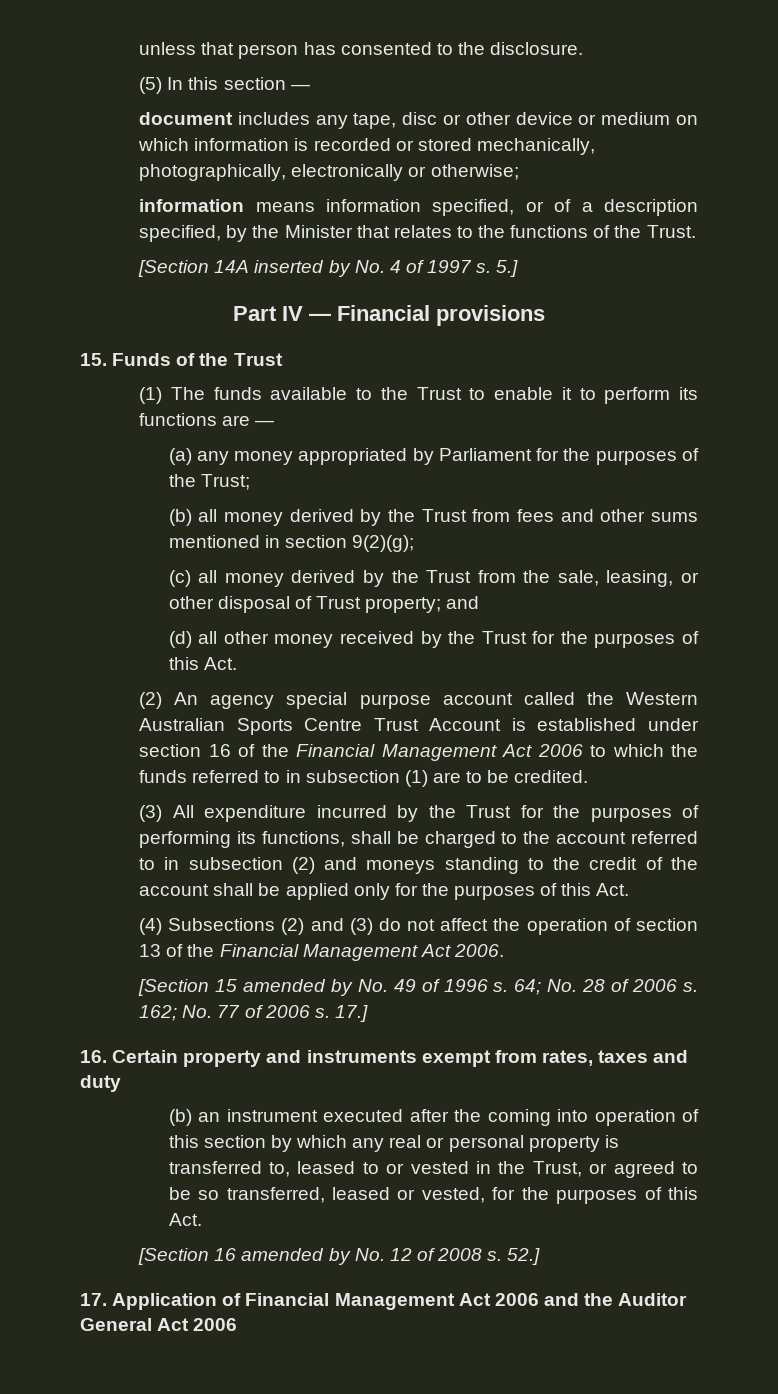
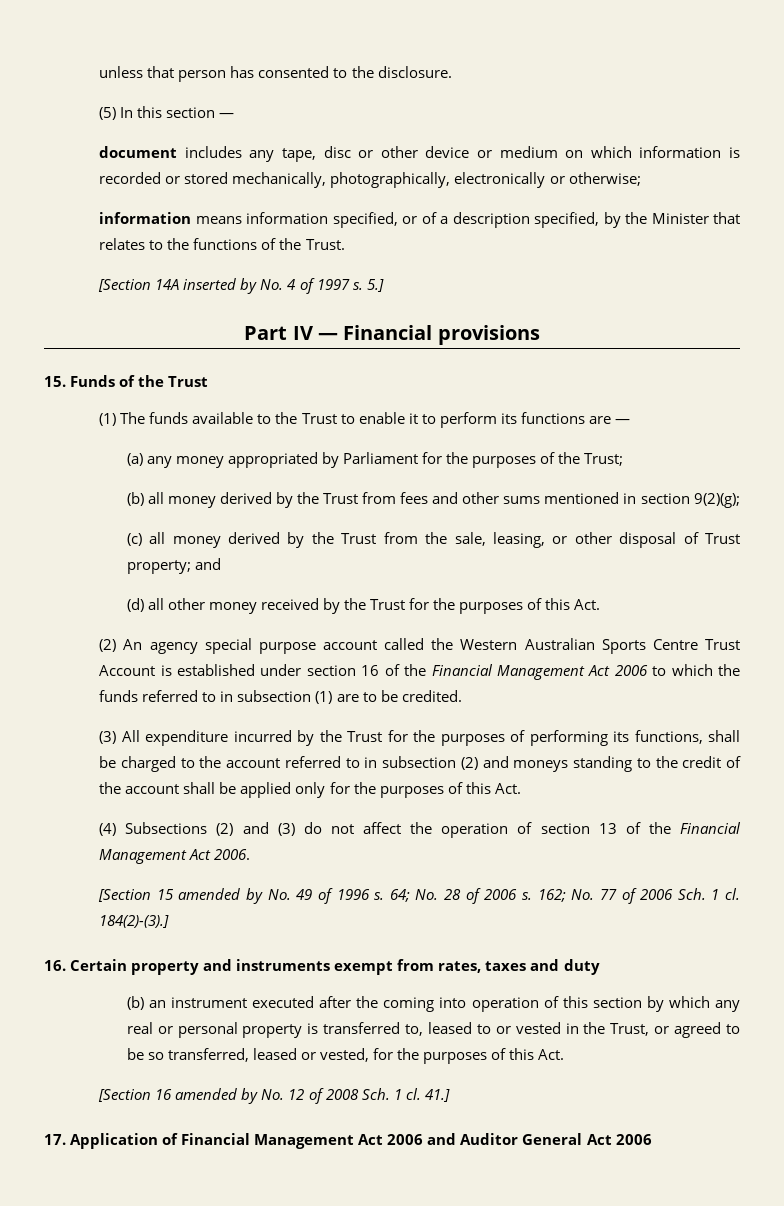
[314,1005,368,1022] s. 17.] -> [677,888,740,900] [99,915,170,928] Sch. 1 cl. 184(2)-(3).]
[487,1248,541,1265] s. 52.] -> [361,1088,450,1102] Sch. 1 cl. 41.]
[584,1293,614,1306] the -> (457, 1139) none

